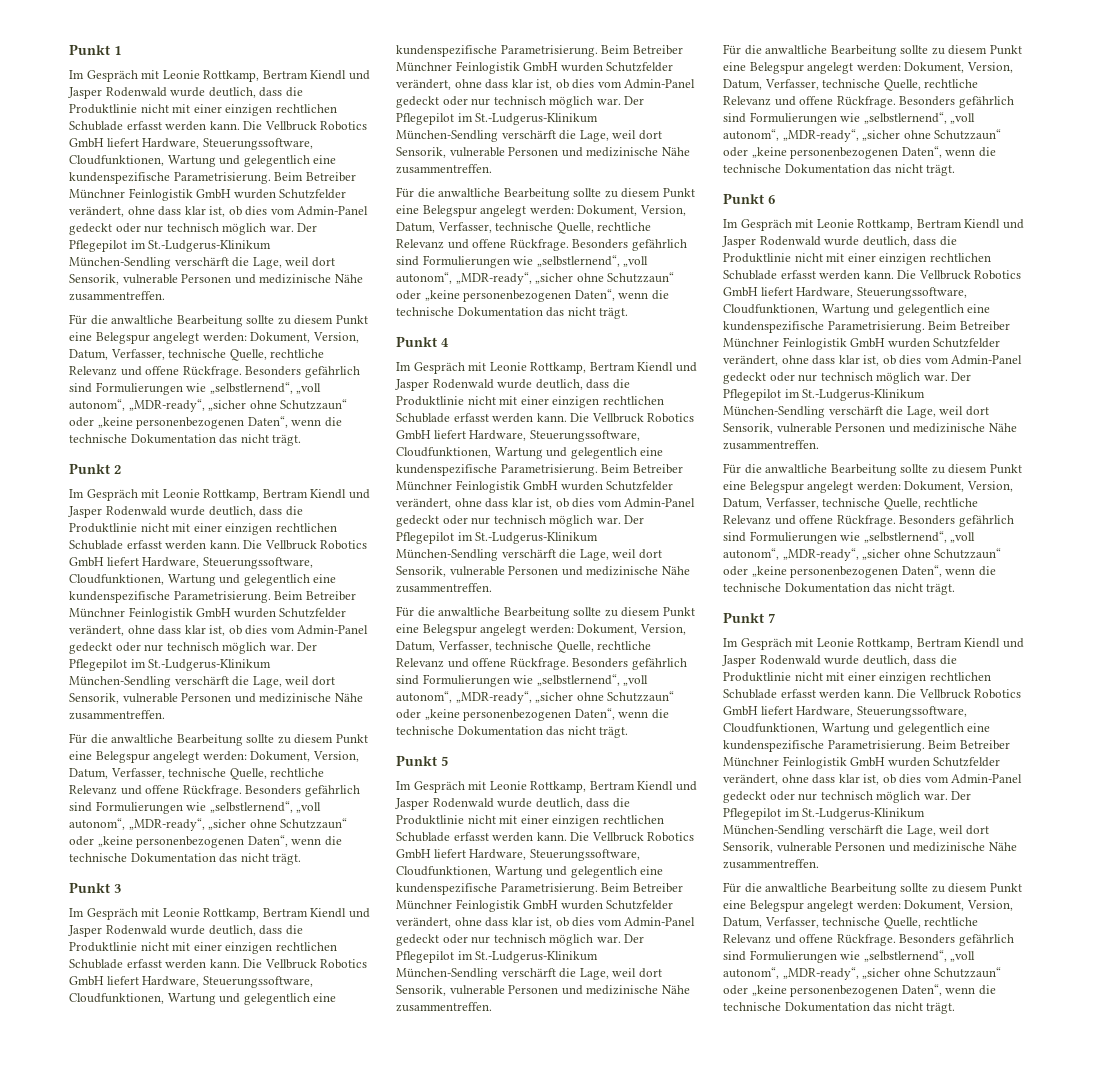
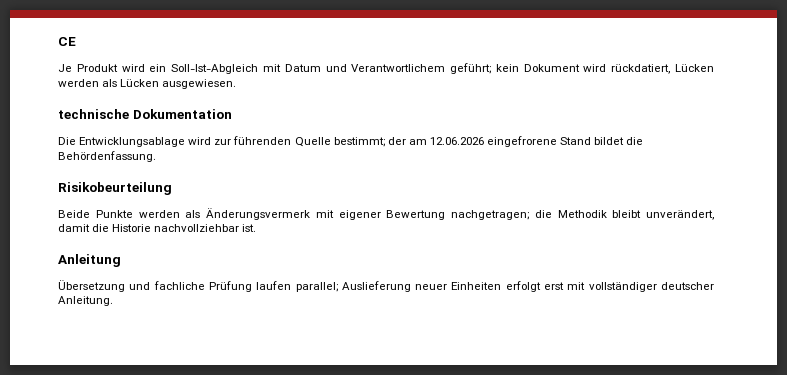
[69,44,121,55] [69,70,370,82] [68,87,303,99] [69,104,337,116] [69,121,368,131] [69,138,313,150] [69,155,337,167] [69,172,356,184] [69,188,347,201] [69,206,369,217] [69,223,318,235] [69,240,272,252] [69,257,335,269] [69,274,363,285] [69,291,165,301] [69,314,368,327] [69,332,359,344] [69,349,325,361] [69,366,360,378] [69,382,322,395] [69,399,348,412] [69,416,342,429] [69,434,302,446] [69,463,121,474] [69,489,370,501] [68,506,303,518] [69,523,337,535] [69,540,368,550] [69,557,313,569] [69,574,337,586] [69,591,356,603] [69,607,347,620] [69,625,369,636] [69,642,318,654] [69,659,272,671] [69,676,335,688] [69,693,363,704] [69,710,165,720] [69,733,368,746] [69,751,359,763] [69,768,325,780] [69,785,360,797] [69,801,322,814] [69,818,348,831] [69,835,342,848] [69,853,302,865] [69,882,121,893] [69,908,370,920] [68,925,303,937] [69,942,337,954] [69,959,368,969] [69,976,313,988] [69,993,337,1005] [396,45,683,57] [396,61,674,74] [396,79,696,90] [396,96,645,108] [396,113,599,125] [396,130,662,142] [396,147,690,158] [396,164,492,174] [396,187,695,200] [396,205,686,217] [396,222,652,234] [396,239,687,251] [396,255,649,268] [396,272,675,285] [396,289,669,302] [396,307,629,319] [396,336,449,347] [396,362,697,374] [395,379,630,391] [396,396,664,408] [396,413,695,423] [396,430,640,442] [396,447,664,459] [396,464,683,476] [396,480,674,493] [396,498,696,509] [396,515,645,527] [396,532,599,544] [396,549,662,561] [396,566,690,577] [396,583,492,593] [396,606,695,619] [396,624,686,636] [396,641,652,653] [396,658,687,670] [396,674,649,687] [396,691,675,704] [396,708,669,721] [396,726,629,738] [396,755,448,766] [396,781,697,793] [395,798,630,810] [396,815,664,827] [396,832,695,842] [396,849,640,861] [396,866,664,878] [396,883,683,895] [396,899,674,912] [396,917,696,928] [396,934,645,946] [396,951,599,963] [396,968,662,980] [396,985,690,996] [396,1002,492,1012] [723,44,1022,57] [723,62,1013,74] [723,79,979,91] [723,96,1014,108] [723,112,976,125] [723,129,1002,142] [723,146,996,159] [723,164,956,176] [723,193,775,204] [723,219,1024,231] [722,236,957,248] [723,253,991,265] [723,270,1022,280] [723,287,967,299] [723,304,991,316] [723,321,1010,333] [723,337,1001,350] [723,355,1023,366] [723,372,972,384] [723,389,926,401] [723,406,989,418] [723,423,1017,434] [723,440,819,450] [723,463,1022,476] [723,481,1013,493] [723,498,979,510] [723,515,1014,527] [723,531,976,544] [723,548,1002,561] [723,565,996,578] [723,583,956,595] [723,612,775,623] [723,638,1024,650] [722,655,957,667] [723,672,991,684] [723,689,1022,699] [723,706,967,718] [723,723,991,735] [723,740,1010,752] [723,756,1001,769] [723,774,1023,785] [723,791,972,803] [723,808,926,820] [723,825,989,837] [723,842,1017,853] [723,859,819,869] [723,882,1022,895] [723,900,1013,912] [723,917,979,929] [723,934,1014,946] [723,950,976,963] [723,967,1002,980] [723,984,996,997] [723,1002,956,1014] Punkt 1 // Im Gespräch mit Leonie Rottkamp, Bertram Kiendl und Jasper Rodenwald wurde deutlich, dass die Produktlinie nicht mit einer einzigen rechtlichen Schublade erfasst werden kann. Die Vellbruck Robotics GmbH liefert Hardware, Steuerungssoftware, Cloudfunktionen, Wartung und gelegentlich eine kundenspezifische Parametrisierung. Beim Betreiber Münchner Feinlogistik GmbH wurden Schutzfelder verändert, ohne dass klar ist, ob dies vom Admin-Panel gedeckt oder nur technisch möglich war. Der Pflegepilot im St.-Ludgerus-Klinikum München-Sendling verschärft die Lage, weil dort Sensorik, vulnerable Personen und medizinische Nähe zusammentreffen. // Für die anwaltliche Bearbeitung sollte zu diesem Punkt eine Belegspur angelegt werden: Dokument, Version, Datum, Verfasser, technische Quelle, rechtliche Relevanz und offene Rückfrage. Besonders gefährlich sind Formulierungen wie „selbstlernend“, „voll autonom“, „MDR-ready“, „sicher ohne Schutzzaun“ oder „keine personenbezogenen Daten“, wenn die technische Dokumentation das nicht trägt. // Punkt 2 // Im Gespräch mit Leonie Rottkamp, Bertram Kiendl und Jasper Rodenwald wurde deutlich, dass die Produktlinie nicht mit einer einzigen rechtlichen Schublade erfasst werden kann. Die Vellbruck Robotics GmbH liefert Hardware, Steuerungssoftware, Cloudfunktionen, Wartung und gelegentlich eine kundenspezifische Parametrisierung. Beim Betreiber Münchner Feinlogistik GmbH wurden Schutzfelder verändert, ohne dass klar ist, ob dies vom Admin-Panel gedeckt oder nur technisch möglich war. Der Pflegepilot im St.-Ludgerus-Klinikum München-Sendling verschärft die Lage, weil dort Sensorik, vulnerable Personen und medizinische Nähe zusammentreffen. // Für die anwaltliche Bearbeitung sollte zu diesem Punkt eine Belegspur angelegt werden: Dokument, Version, Datum, Verfasser, technische Quelle, rechtliche Relevanz und offene Rückfrage. Besonders gefährlich sind Formulierungen wie „selbstlernend“, „voll autonom“, „MDR-ready“, „sicher ohne Schutzzaun“ oder „keine personenbezogenen Daten“, wenn die technische Dokumentation das nicht trägt. // Punkt 3 // Im Gespräch mit Leonie Rottkamp, Bertram Kiendl und Jasper Rodenwald wurde deutlich, dass die Produktlinie nicht mit einer einzigen rechtlichen Schublade erfasst werden kann. Die Vellbruck Robotics GmbH liefert Hardware, Steuerungssoftware, Cloudfunktionen, Wartung und gelegentlich eine kundenspezifische Parametrisierung. Beim Betreiber Münchner Feinlogistik GmbH wurden Schutzfelder verändert, ohne dass klar ist, ob dies vom Admin-Panel gedeckt oder nur technisch möglich war. Der Pflegepilot im St.-Ludgerus-Klinikum München-Sendling verschärft die Lage, weil dort Sensorik, vulnerable Personen und medizinische Nähe zusammentreffen. // Für die anwaltliche Bearbeitung sollte zu diesem Punkt eine Belegspur angelegt werden: Dokument, Version, Datum, Verfasser, technische Quelle, rechtliche Relevanz und offene Rückfrage. Besonders gefährlich sind Formulierungen wie „selbstlernend“, „voll autonom“, „MDR-ready“, „sicher ohne Schutzzaun“ oder „keine personenbezogenen Daten“, wenn die technische Dokumentation das nicht trägt. // Punkt 4 // Im Gespräch mit Leonie Rottkamp, Bertram Kiendl und Jasper Rodenwald wurde deutlich, dass die Produktlinie nicht mit einer einzigen rechtlichen Schublade erfasst werden kann. Die Vellbruck Robotics GmbH liefert Hardware, Steuerungssoftware, Cloudfunktionen, Wartung und gelegentlich eine kundenspezifische Parametrisierung. Beim Betreiber Münchner Feinlogistik GmbH wurden Schutzfelder verändert, ohne dass klar ist, ob dies vom Admin-Panel gedeckt oder nur technisch möglich war. Der Pflegepilot im St.-Ludgerus-Klinikum München-Sendling verschärft die Lage, weil dort Sensorik, vulnerable Personen und medizinische Nähe zusammentreffen. // Für die anwaltliche Bearbeitung sollte zu diesem Punkt eine Belegspur angelegt werden: Dokument, Version, Datum, Verfasser, technische Quelle, rechtliche Relevanz und offene Rückfrage. Besonders gefährlich sind Formulierungen wie „selbstlernend“, „voll autonom“, „MDR-ready“, „sicher ohne Schutzzaun“ oder „keine personenbezogenen Daten“, wenn die technische Dokumentation das nicht trägt. // Punkt 5 // Im Gespräch mit Leonie Rottkamp, Bertram Kiendl und Jasper Rodenwald wurde deutlich, dass die Produktlinie nicht mit einer einzigen rechtlichen Schublade erfasst werden kann. Die Vellbruck Robotics GmbH liefert Hardware, Steuerungssoftware, Cloudfunktionen, Wartung und gelegentlich eine kundenspezifische Parametrisierung. Beim Betreiber Münchner Feinlogistik GmbH wurden Schutzfelder verändert, ohne dass klar ist, ob dies vom Admin-Panel gedeckt oder nur technisch möglich war. Der Pflegepilot im St.-Ludgerus-Klinikum München-Sendling verschärft die Lage, weil dort Sensorik, vulnerable Personen und medizinische Nähe zusammentreffen. // Für die anwaltliche Bearbeitung sollte zu diesem Punkt eine Belegspur angelegt werden: Dokument, Version, Datum, Verfasser, technische Quelle, rechtliche Relevanz und offene Rückfrage. Besonders gefährlich sind Formulierungen wie „selbstlernend“, „voll autonom“, „MDR-ready“, „sicher ohne Schutzzaun“ oder „keine personenbezogenen Daten“, wenn die technische Dokumentation das nicht trägt. // Punkt 6 // Im Gespräch mit Leonie Rottkamp, Bertram Kiendl und Jasper Rodenwald wurde deutlich, dass die Produktlinie nicht mit einer einzigen rechtlichen Schublade erfasst werden kann. Die Vellbruck Robotics GmbH liefert Hardware, Steuerungssoftware, Cloudfunktionen, Wartung und gelegentlich eine kundenspezifische Parametrisierung. Beim Betreiber Münchner Feinlogistik GmbH wurden Schutzfelder verändert, ohne dass klar ist, ob dies vom Admin-Panel gedeckt oder nur technisch möglich war. Der Pflegepilot im St.-Ludgerus-Klinikum München-Sendling verschärft die Lage, weil dort Sensorik, vulnerable Personen und medizinische Nähe zusammentreffen. // Für die anwaltliche Bearbeitung sollte zu diesem Punkt eine Belegspur angelegt werden: Dokument, Version, Datum, Verfasser, technische Quelle, rechtliche Relevanz und offene Rückfrage. Besonders gefährlich sind Formulierungen wie „selbstlernend“, „voll autonom“, „MDR-ready“, „sicher ohne Schutzzaun“ oder „keine personenbezogenen Daten“, wenn die technische Dokumentation das nicht trägt. // Punkt 7 // Im Gespräch mit Leonie Rottkamp, Bertram Kiendl und Jasper Rodenwald wurde deutlich, dass die Produktlinie nicht mit einer einzigen rechtlichen Schublade erfasst werden kann. Die Vellbruck Robotics GmbH liefert Hardware, Steuerungssoftware, Cloudfunktionen, Wartung und gelegentlich eine kundenspezifische Parametrisierung. Beim Betreiber Münchner Feinlogistik GmbH wurden Schutzfelder verändert, ohne dass klar ist, ob dies vom Admin-Panel gedeckt oder nur technisch möglich war. Der Pflegepilot im St.-Ludgerus-Klinikum München-Sendling verschärft die Lage, weil dort Sensorik, vulnerable Personen und medizinische Nähe zusammentreffen. // Für die anwaltliche Bearbeitung sollte zu diesem Punkt eine Belegspur angelegt werden: Dokument, Version, Datum, Verfasser, technische Quelle, rechtliche Relevanz und offene Rückfrage. Besonders gefährlich sind Formulierungen wie „selbstlernend“, „voll autonom“, „MDR-ready“, „sicher ohne Schutzzaun“ oder „keine personenbezogenen Daten“, wenn die technische Dokumentation das nicht trägt. -> [58,37,76,46] [58,63,715,74] [58,79,237,89] [58,109,232,119] [58,136,644,147] [58,151,156,162] [58,182,172,195] [58,208,714,220] [58,224,257,232] [58,254,121,267] [58,280,714,292] [58,296,113,306] CE // Je Produkt wird ein Soll-Ist-Abgleich mit Datum und Verantwortlichem geführt; kein Dokument wird rückdatiert, Lücken werden als Lücken ausgewiesen. // technische Dokumentation // Die Entwicklungsablage wird zur führenden Quelle bestimmt; der am 12.06.2026 eingefrorene Stand bildet die Behördenfassung. // Risikobeurteilung // Beide Punkte werden als Änderungsvermerk mit eigener Bewertung nachgetragen; die Methodik bleibt unverändert, damit die Historie nachvollziehbar ist. // Anleitung // Übersetzung und fachliche Prüfung laufen parallel; Auslieferung neuer Einheiten erfolgt erst mit vollständiger deutscher Anleitung.

